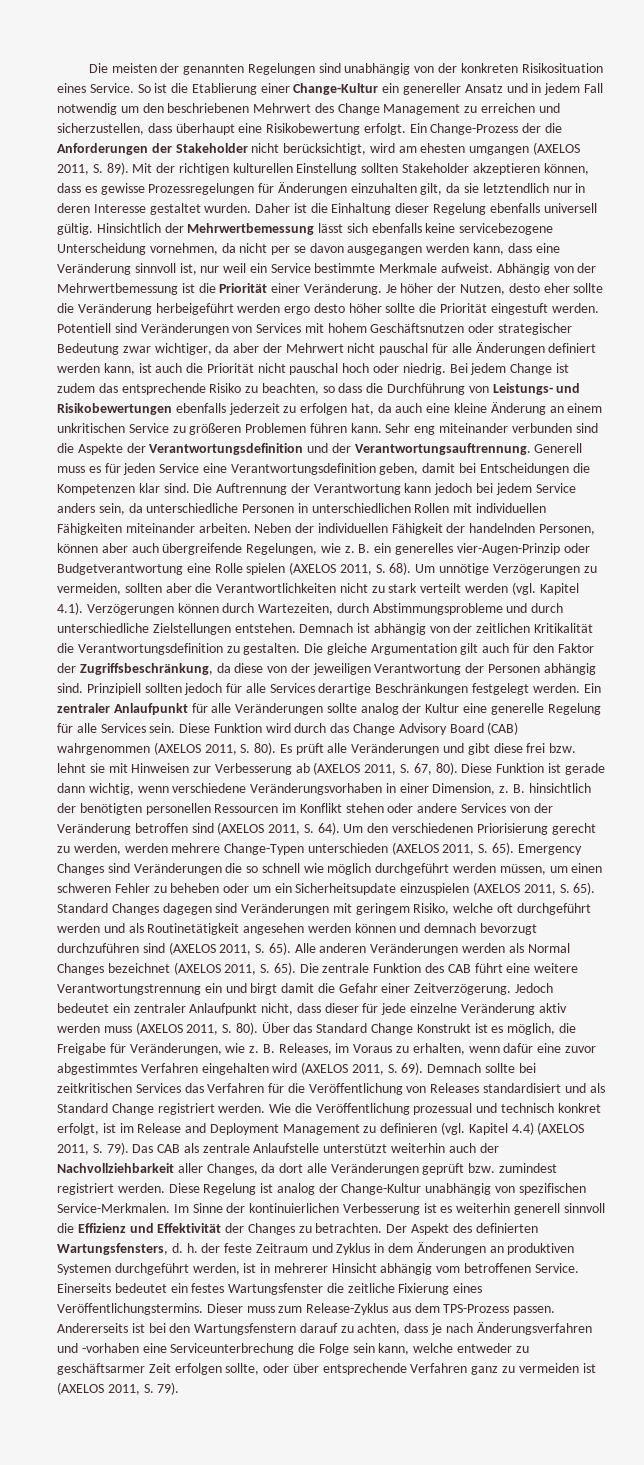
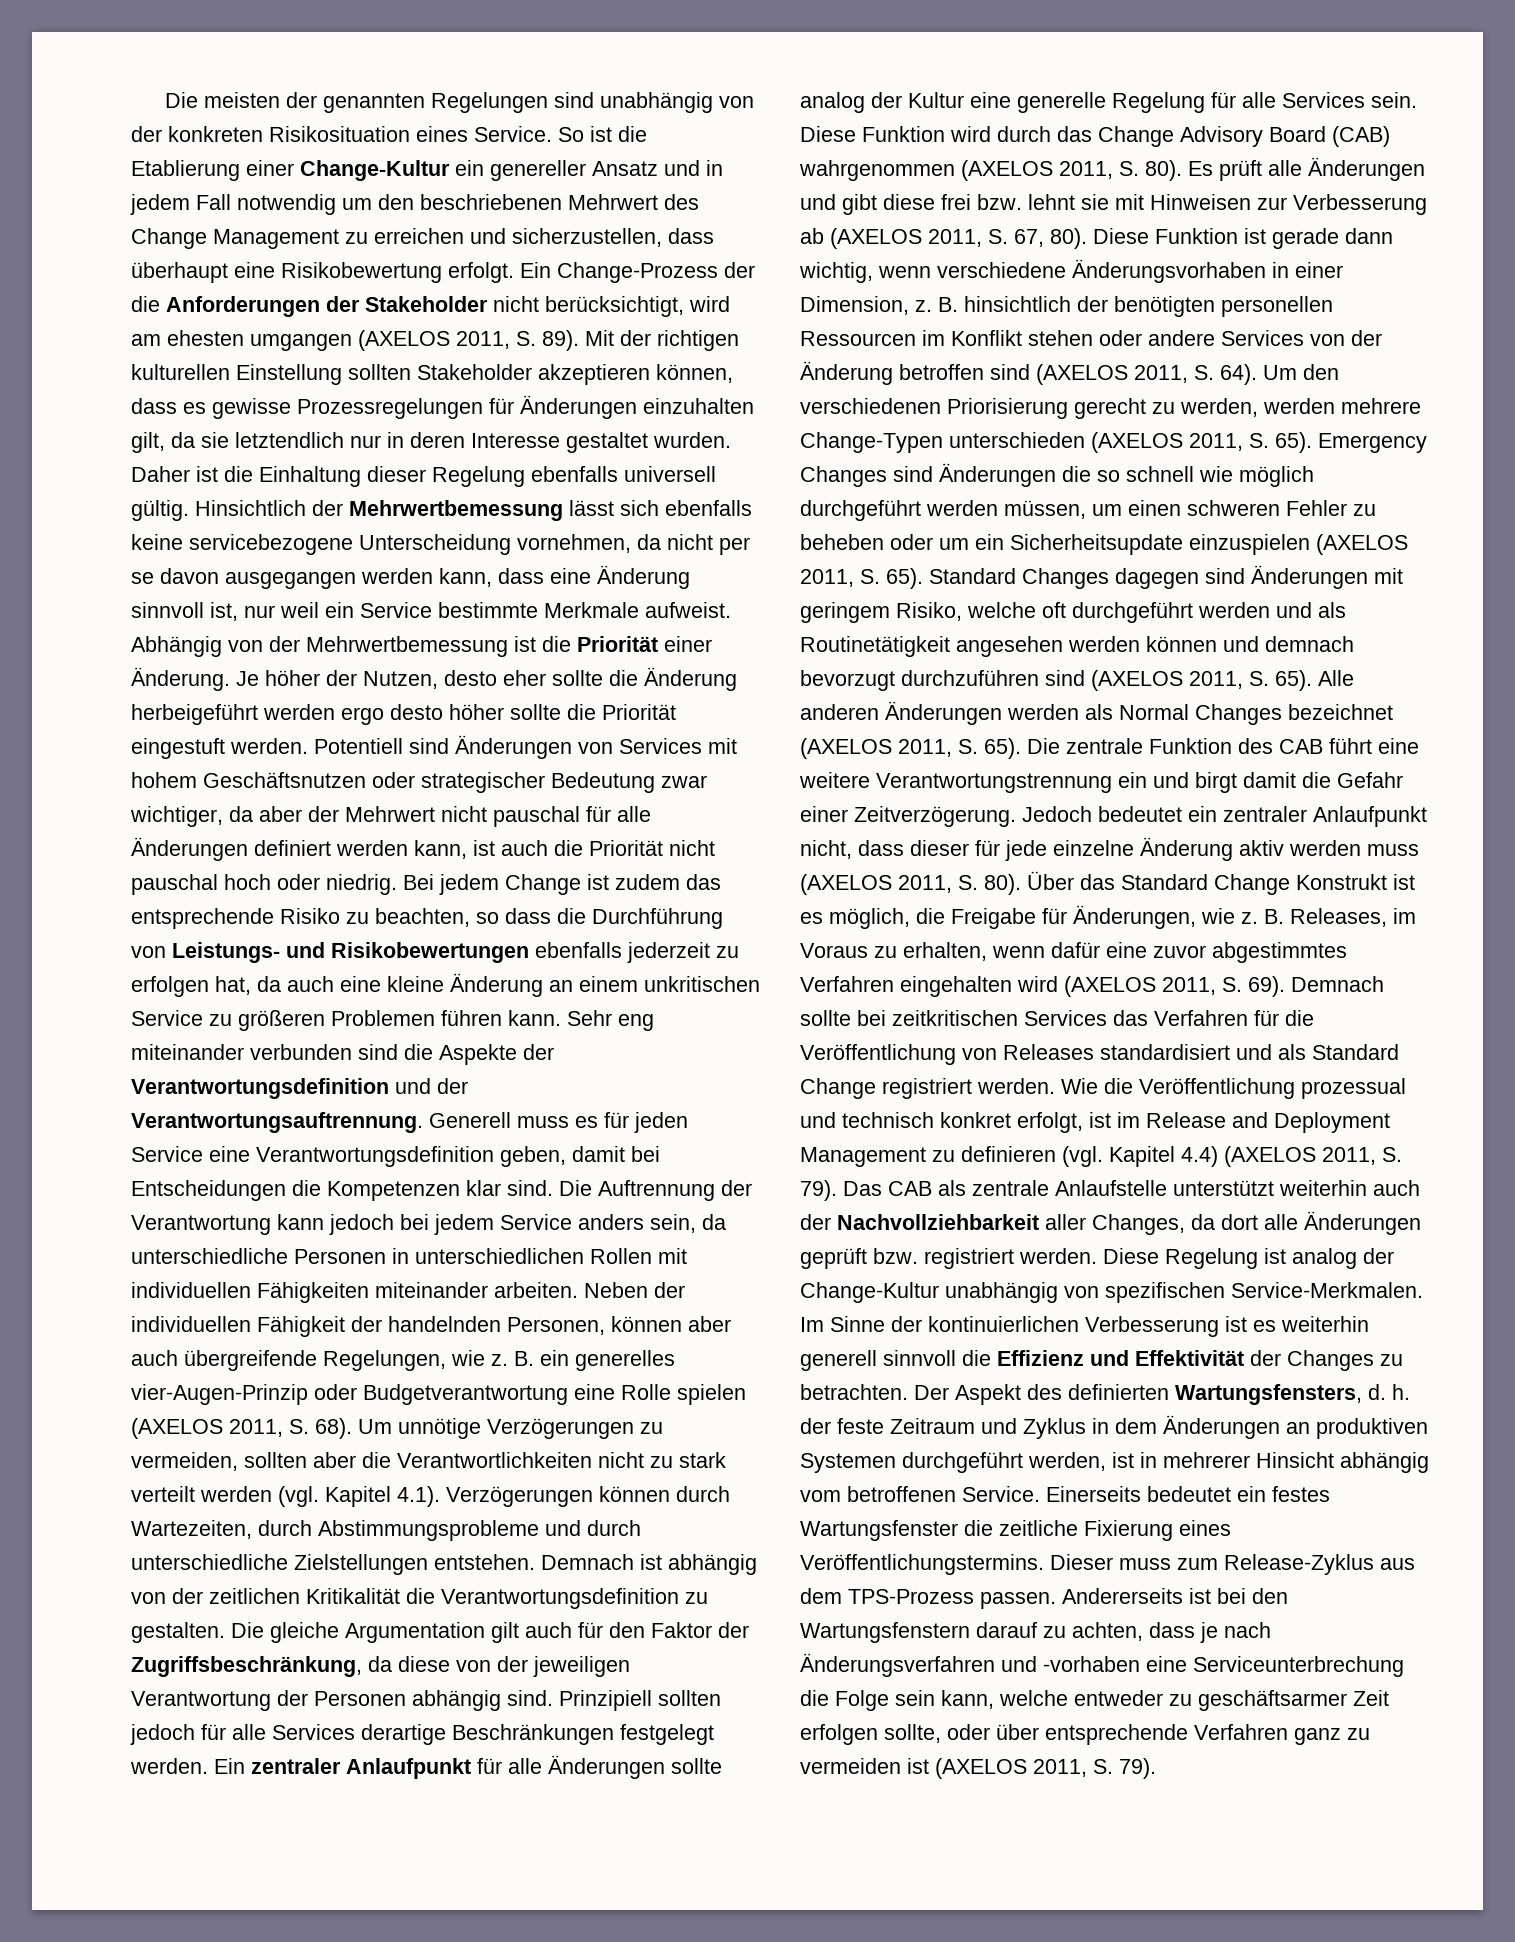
[57,263,131,275] Veränderung -> [597,565,690,589] Änderung
[303,283,382,295] Veränderung. -> [131,667,230,691] Änderung.
[77,303,152,315] Veränderung -> [644,667,737,691] Änderung
[140,323,229,335] Veränderungen -> [455,735,572,759] Änderungen
[235,703,324,715] Veränderungen -> [548,1755,665,1779] Änderungen
[351,743,440,755] Veränderungen -> [1308,157,1425,181] Änderungen
[250,783,383,795] Veränderungsvorhaben -> [1072,259,1266,283] Änderungsvorhaben
[57,823,131,835] Veränderung -> [800,361,893,385] Änderung
[133,863,222,875] Veränderungen -> [939,463,1056,487] Änderungen
[241,903,330,915] Veränderungen -> [1251,565,1368,589] Änderungen
[370,943,459,955] Veränderungen -> [885,701,1002,725] Änderungen
[460,1003,535,1015] Veränderung -> [1140,837,1233,861] Änderung
[129,1043,222,1055] Veränderungen, -> [1073,905,1196,929] Änderungen,
[330,1163,419,1175] Veränderungen -> [1304,1211,1421,1235] Änderungen
[499,1163,558,1173] zumindest -> (918, 1256) none

